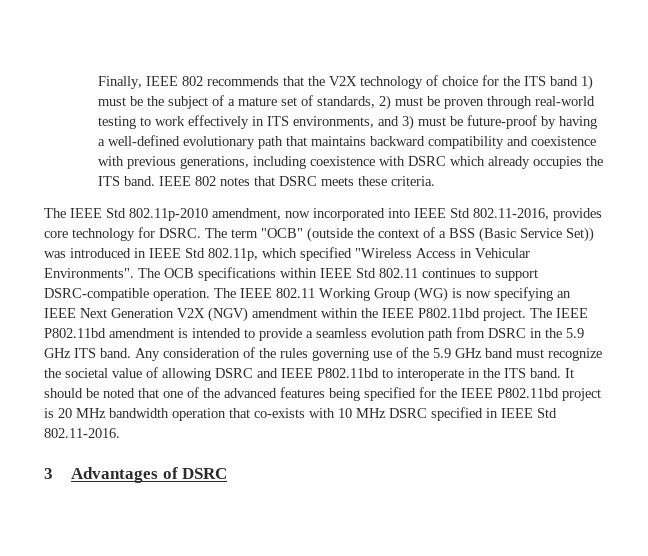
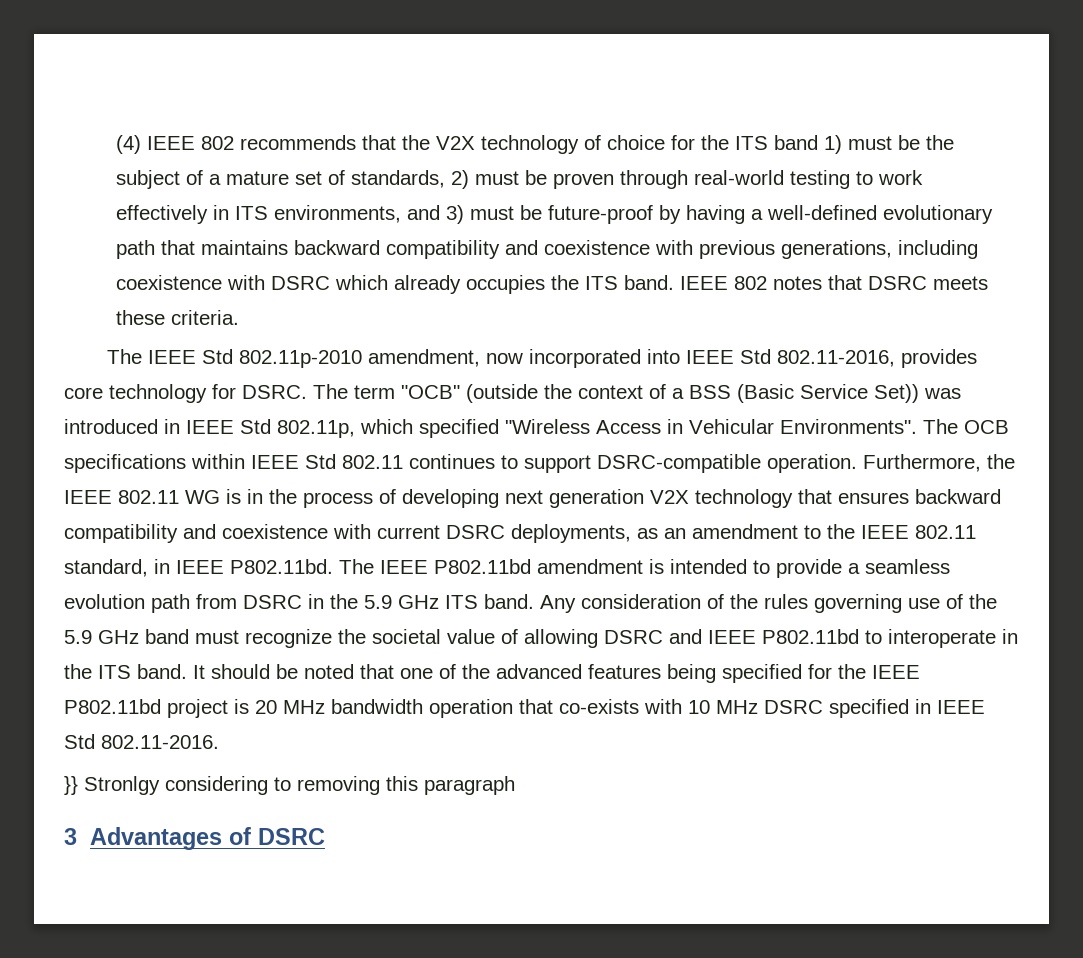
[98,76,143,89] Finally, -> [116,135,142,154] (4)
[214,287,571,302] [44,307,526,322] The IEEE 802.11 Working Group (WG) is now specifying an IEEE Next Generation V2X (NGV) amendment within the IEEE P802.11bd project. -> [863,454,1015,472] [64,489,1001,508] [64,524,976,543] [64,559,333,577] Furthermore, the IEEE 802.11 WG is in the process of developing next generation V2X technology that ensures backward compatibility and coexistence with current DSRC deployments, as an amendment to the IEEE 802.11 standard, in IEEE P802.11bd.
(120, 433) none -> [64,776,515,795] // }} Stronlgy considering to removing this paragraph

